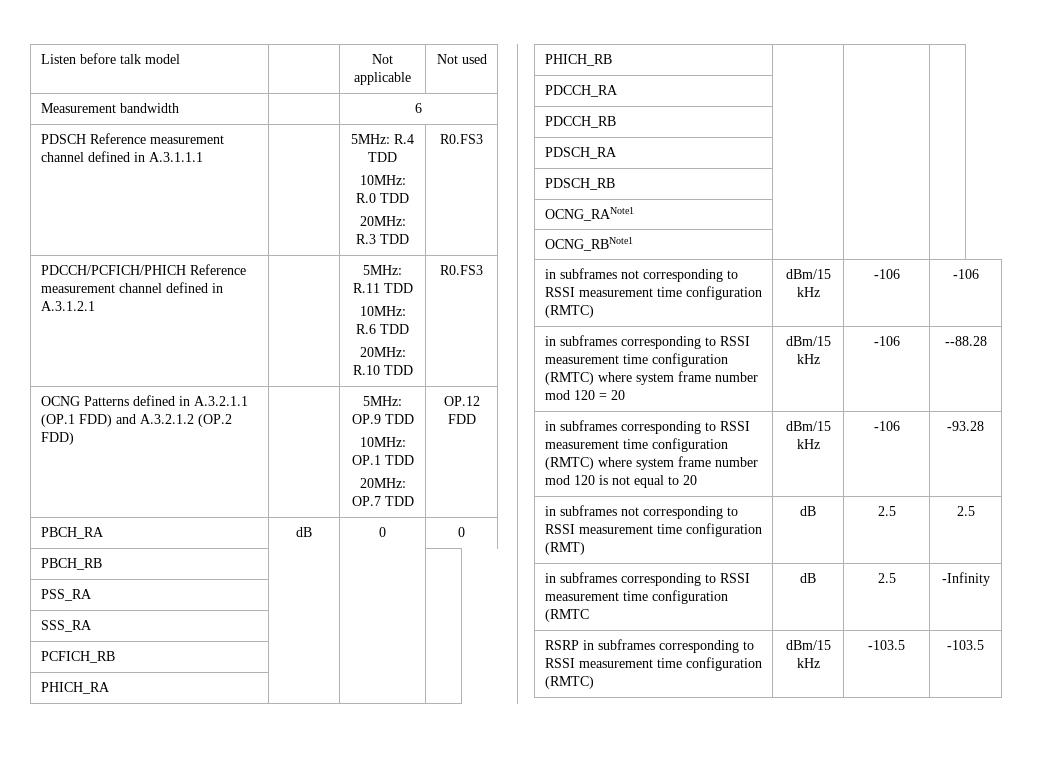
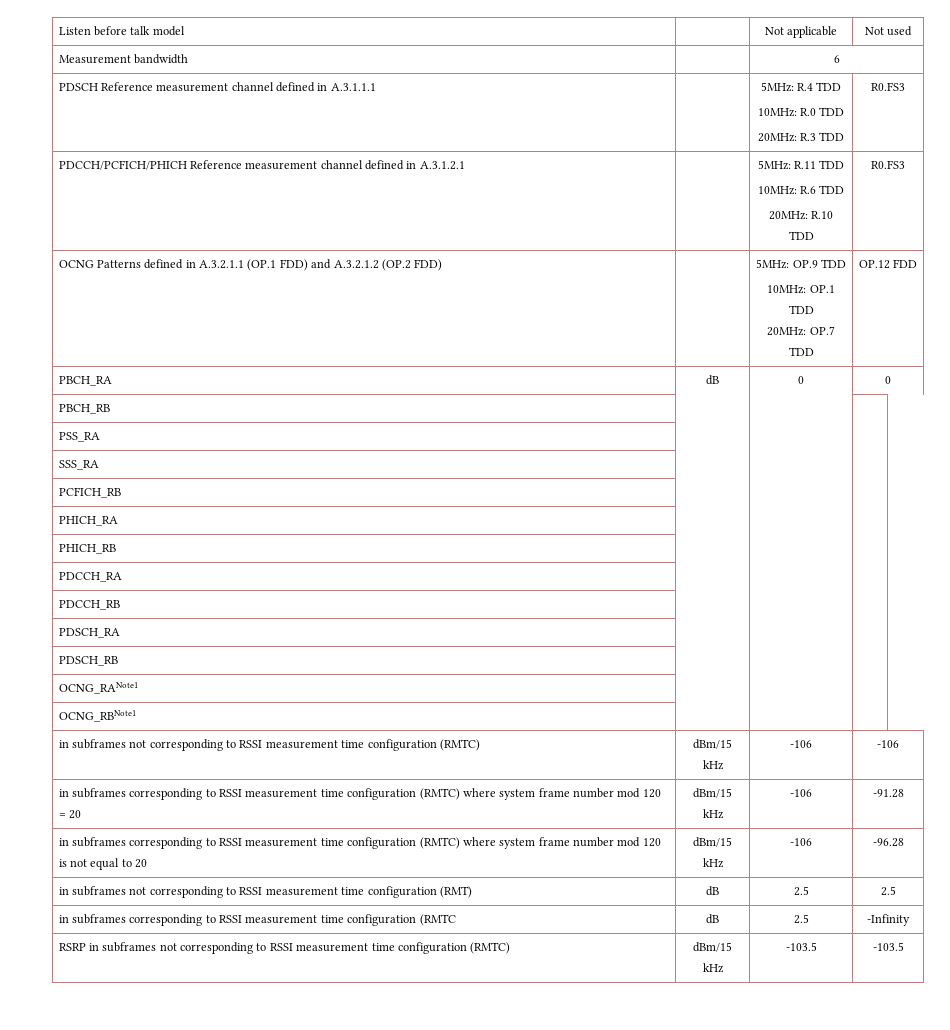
[944,336,987,346] --88.28 -> [872,789,904,798] -91.28
[947,421,984,431] -93.28 -> [872,838,904,847] -96.28
(655, 644) none -> [159,943,177,951] not

